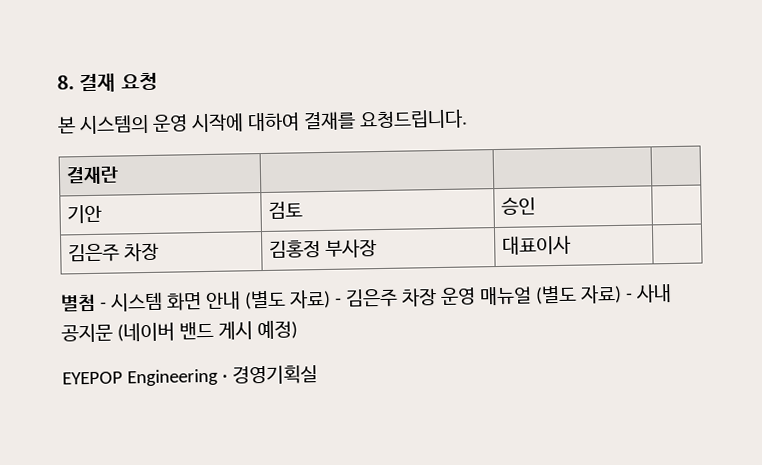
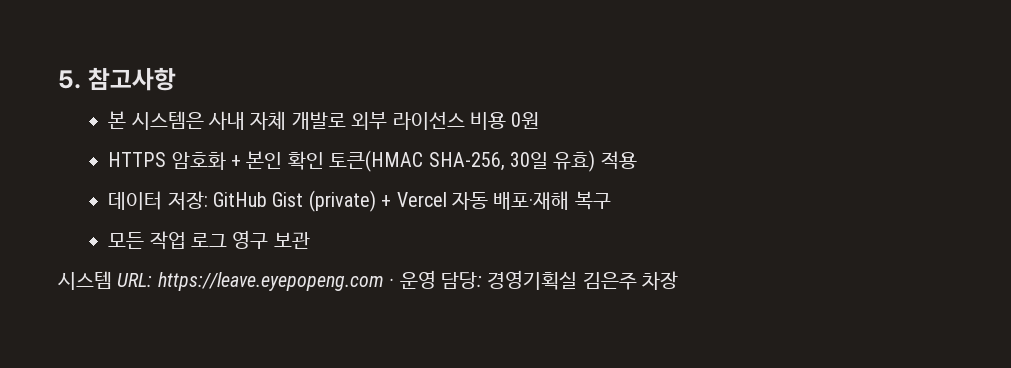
[57,72,158,93] [57,109,468,135] [66,165,120,185] [67,204,103,224] [268,201,304,219] [501,197,537,215] [68,242,160,263] [269,239,378,258] [502,235,572,255] [61,284,672,312] [61,320,298,343] [62,365,318,387] 8. 결재 요청 // 본 시스템의 운영 시작에 대하여 결재를 요청드립니다. // 결재란 | | | // 기안 | 검토 | 승인 | // 김은주 차장 | 김홍정 부사장 | 대표이사 | // 별첨 - 시스템 화면 안내 (별도 자료) - 김은주 차장 운영 매뉴얼 (별도 자료) - 사내 공지문 (네이버 밴드 게시 예정) // EYEPOP Engineering · 경영기획실 -> [58,67,176,91] [108,111,540,130] [108,150,637,172] [108,190,611,212] [108,230,310,250] [58,270,679,291] 5. 참고사항 // 본 시스템은 사내 자체 개발로 외부 라이선스 비용 0원 // HTTPS 암호화 + 본인 확인 토큰(HMAC SHA-256, 30일 유효) 적용 // 데이터 저장: GitHub Gist (private) + Vercel 자동 배포·재해 복구 // 모든 작업 로그 영구 보관 // 시스템 URL: https://leave.eyepopeng.com · 운영 담당: 경영기획실 김은주 차장

